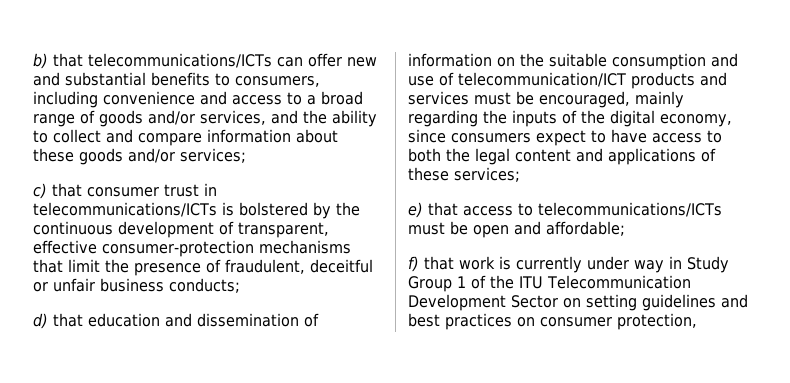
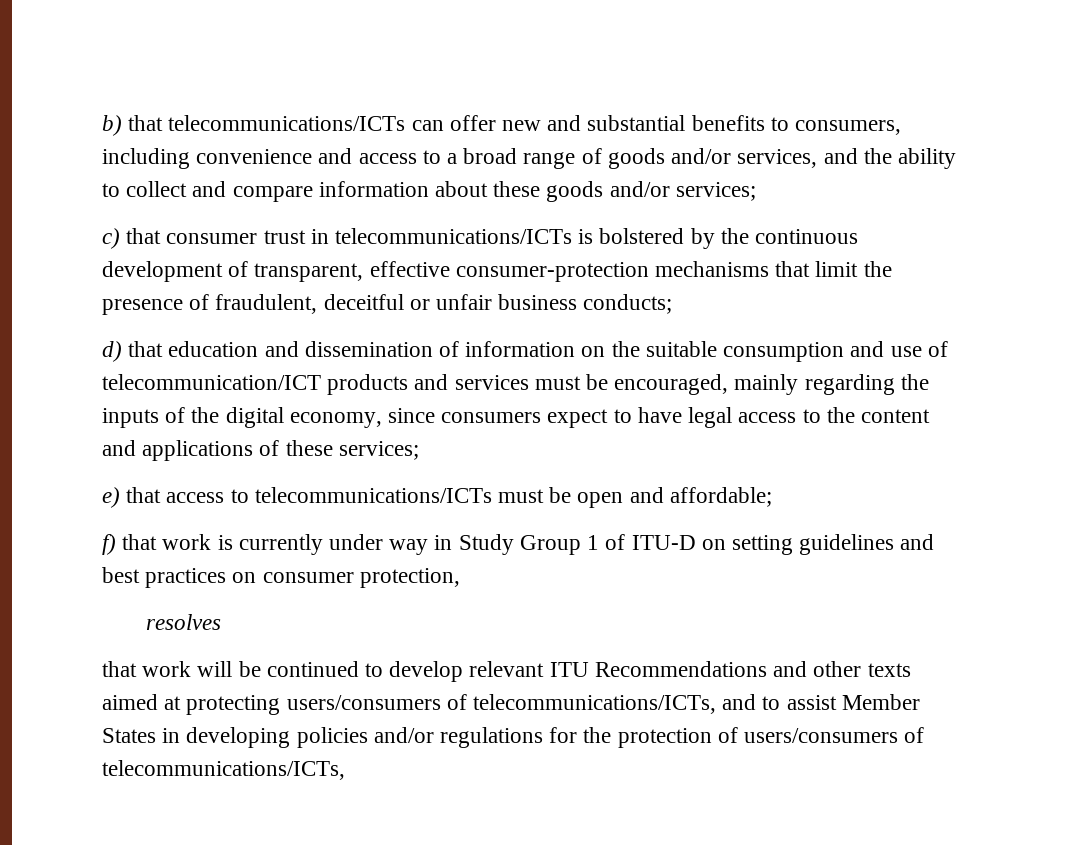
[652,130,722,143] [408,148,510,165] access to both the legal -> [688,407,855,428] legal access to the
[490,275,691,289] [408,294,558,311] the ITU Telecommunication Development Sector -> [631,535,696,550] ITU-D
(697, 321) none -> [145,614,221,630] [102,661,911,682] [102,694,920,715] [102,727,925,748] [102,760,345,780] // resolves // that work will be continued to develop relevant ITU Recommendations and other texts aimed at protecting users/consumers of telecommunications/ICTs, and to assist Member States in developing policies and/or regulations for the protection of users/consumers of telecommunications/ICTs,

